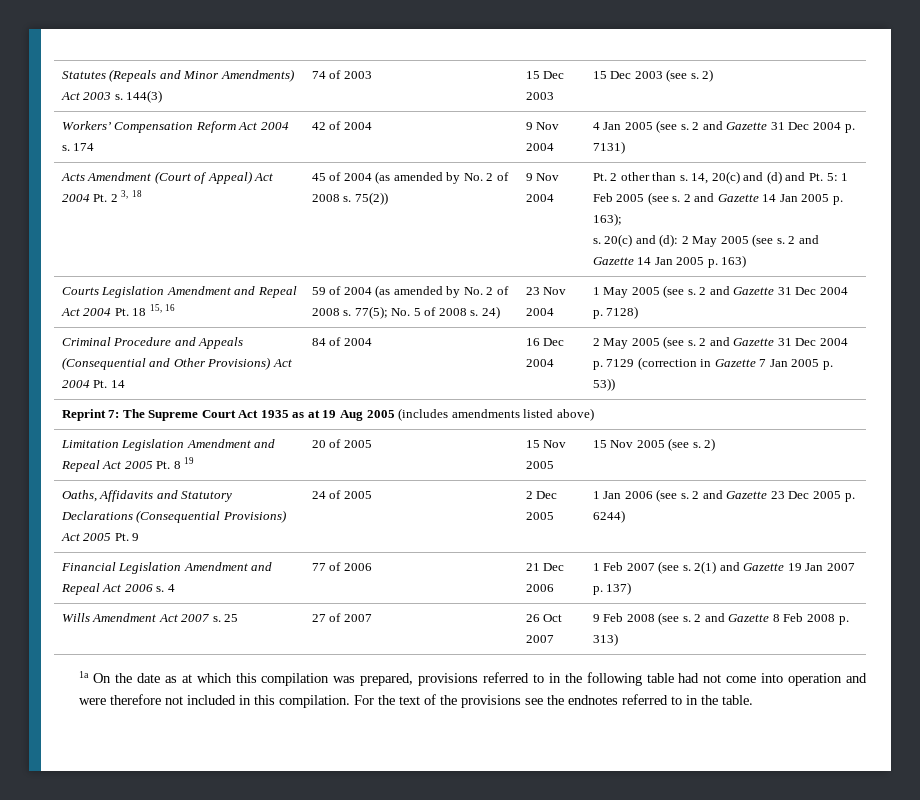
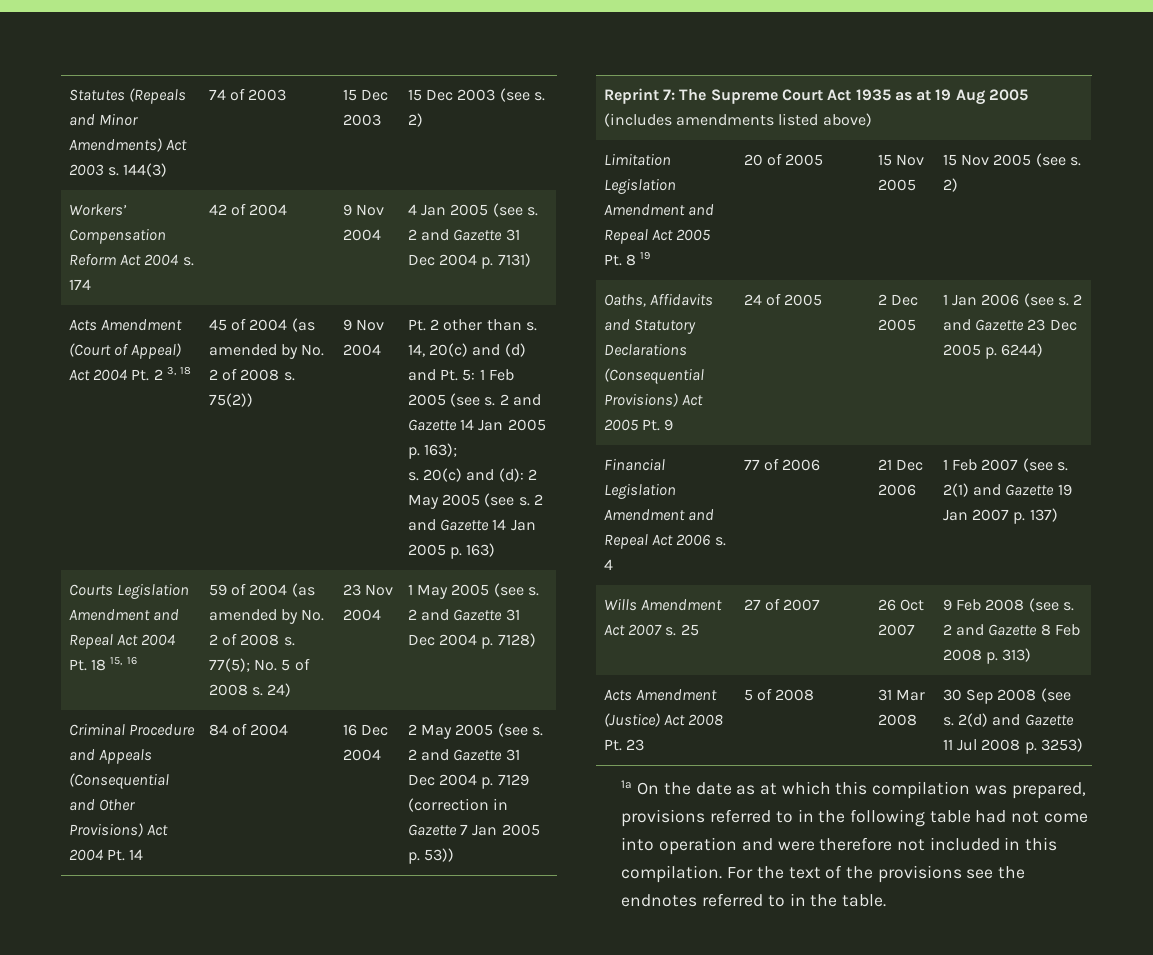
(618, 639) none -> [603,689,717,701] [603,713,724,727] [603,739,644,751] [743,688,815,701] [877,689,925,701] [877,714,917,726] [942,688,1071,704] [942,713,1074,727] [942,738,1083,754] // Acts Amendment (Justice) Act 2008 Pt. 23 | 5 of 2008 | 31 Mar 2008 | 30 Sep 2008 (see s. 2(d) and Gazette 11 Jul 2008 p. 3253)

